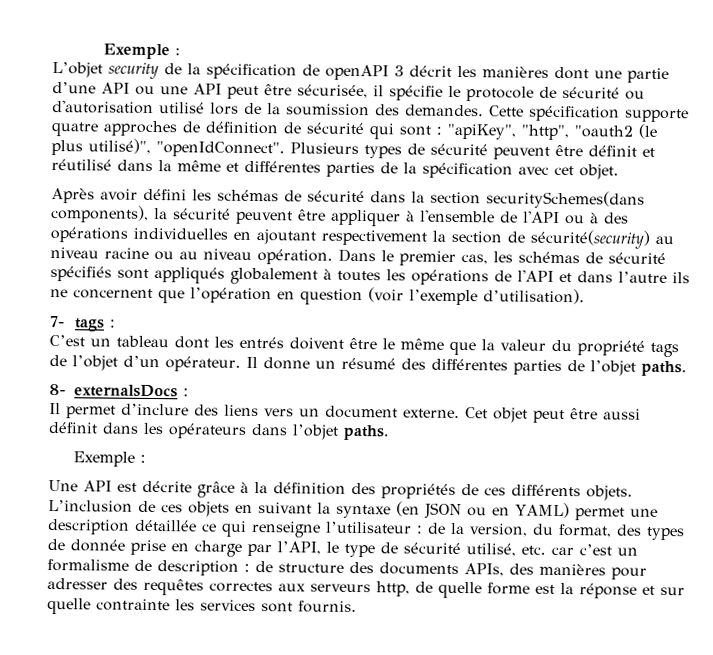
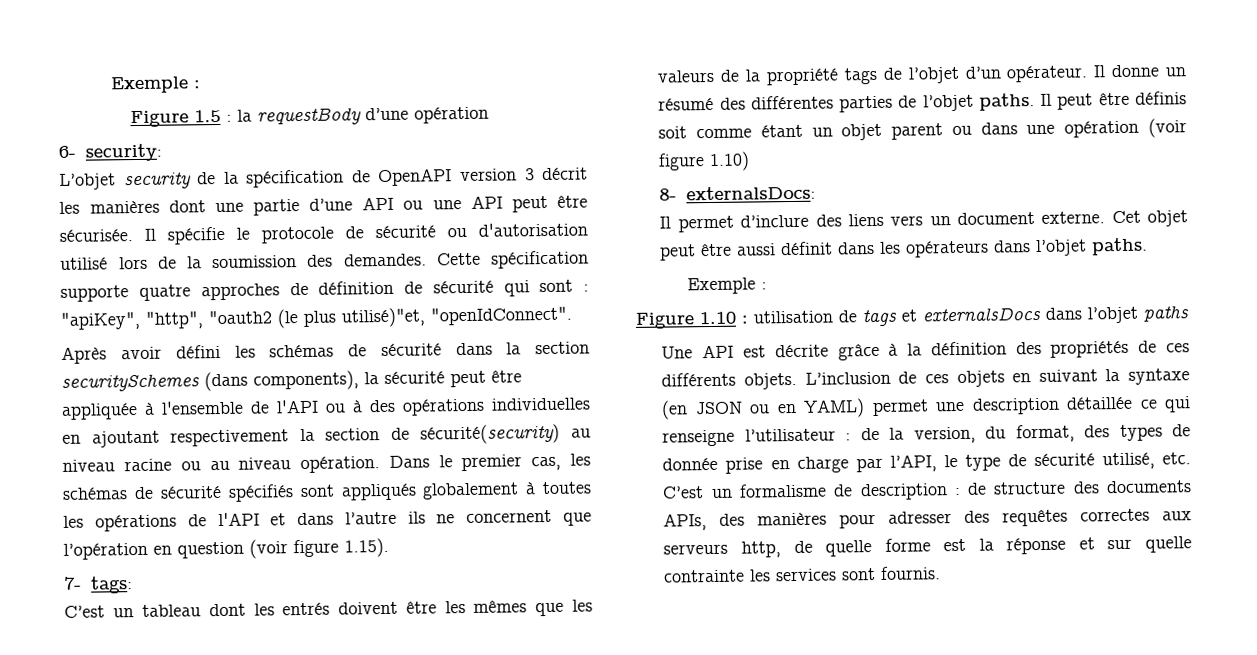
[102,43,180,60] Exemple : -> [110,76,202,94] [130,106,489,128] [58,143,162,162] Exemple : // Figure 1.5 : la requestBody d’une opération // 6- security:
[324,64,389,81] openAPI -> [378,168,517,187] OpenAPI version
[296,84,384,99] sécurisée, il -> [59,228,157,242] sécurisée. Il
[87,138,151,154] utilisé)", -> [341,307,426,328] utilisé)"et,
[289,142,655,160] [50,159,619,180] Plusieurs types de sécurité peuvent être définit et réutilisé dans la même et différentes parties de la spécification avec cet objet. -> (573, 316) none
[485,190,645,209] securitySchemes(dans -> [61,371,249,392] securitySchemes (dans
[235,209,401,227] peuvent être appliquer -> [450,369,523,388] [61,402,139,420] peut être appliquée
[408,288,585,306] l’exemple d’utilisation). -> [293,537,390,558] figure 1.15).
[74,318,117,332] tags : -> [90,576,133,594] tags:
[381,338,572,356] le même que la valeur du -> [444,599,593,617] [657,69,762,83] les mêmes que les valeurs de la
(687, 368) none -> [1040,91,1188,110] [658,118,1187,141] [658,151,751,171] Il peut être définis soit comme étant un objet parent ou dans une opération (voir figure 1.10)
[74,384,190,398] externalsDocs : -> [685,185,816,201] externalsDocs:
(147, 458) none -> [635,305,1189,329] // Figure 1.10 : utilisation de tags et externalsDocs dans l’objet paths
[550,544,612,556] car c’est -> [662,486,705,499] C’est

